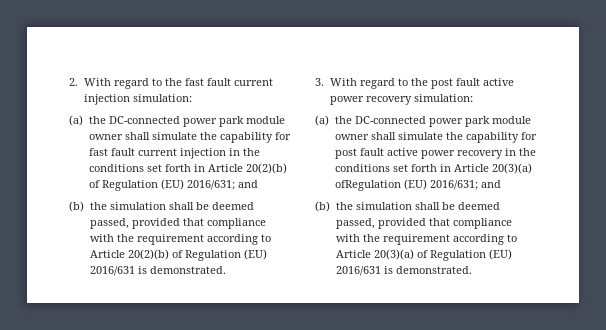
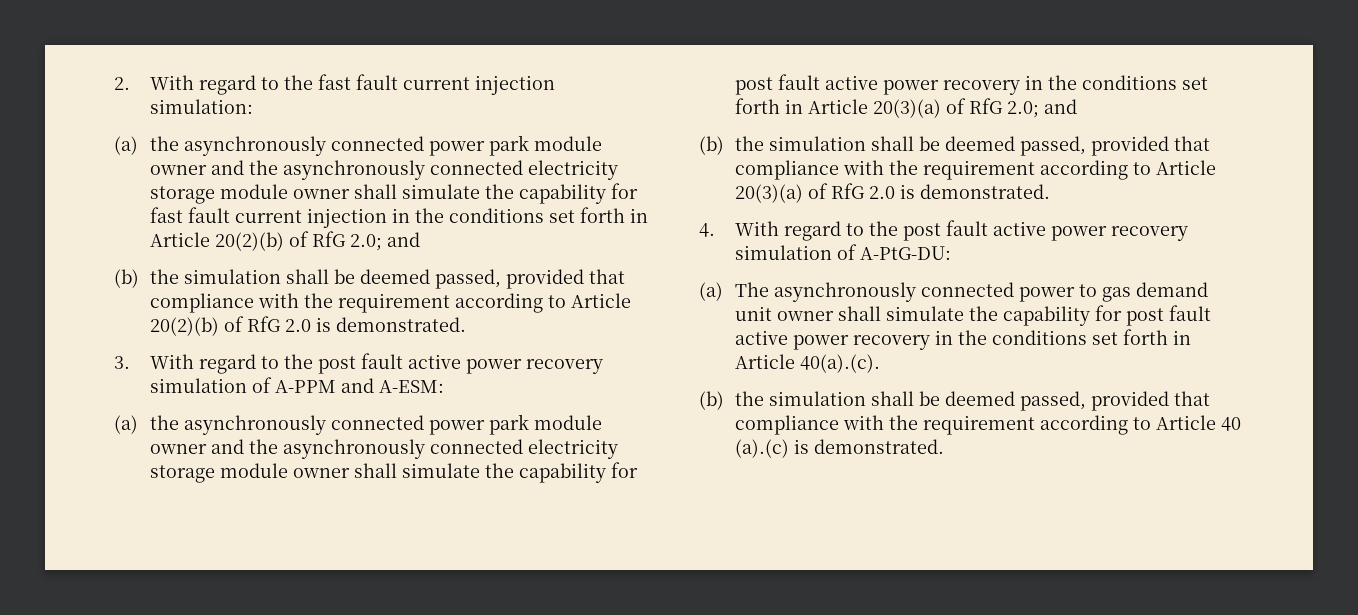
[108,116,285,127] [88,134,123,140] DC-connected power park module owner -> [183,135,602,156] [149,160,618,180] [149,184,350,204] asynchronously connected power park module owner and the asynchronously connected electricity storage module owner
[101,179,235,191] Regulation (EU) 2016/631; -> [311,231,382,251] RfG 2.0;
[184,249,267,261] [89,266,135,276] Regulation (EU) 2016/631 -> [246,316,311,332] RfG 2.0
[413,94,473,102] [315,115,531,127] [334,134,369,140] simulation: // (a) the DC-connected power park module owner -> [149,377,444,393] [114,414,602,435] [149,439,618,459] [149,463,350,483] simulation of A-PPM and A-ESM: // (a) the asynchronously connected power park module owner and the asynchronously connected electricity storage module owner
[334,179,478,191] ofRegulation (EU) 2016/631; -> [945,98,1039,118] of RfG 2.0;
[429,249,512,261] [335,266,472,276] Regulation (EU) 2016/631 is demonstrated. -> [830,183,1050,199] [699,220,1188,241] [734,244,951,260] [699,282,1208,302] [734,305,1211,326] [734,329,1191,350] [734,354,880,373] [699,391,1210,411] [734,415,1241,435] [734,439,944,458] RfG 2.0 is demonstrated. // 4. With regard to the post fault active power recovery simulation of A-PtG-DU: // (a) The asynchronously connected power to gas demand unit owner shall simulate the capability for post fault active power recovery in the conditions set forth in Article 40(a).(c). // (b) the simulation shall be deemed passed, provided that compliance with the requirement according to Article 40 (a).(c) is demonstrated.

